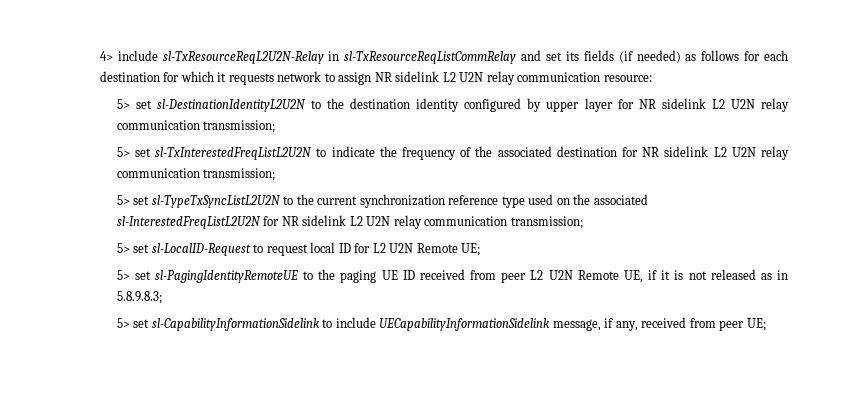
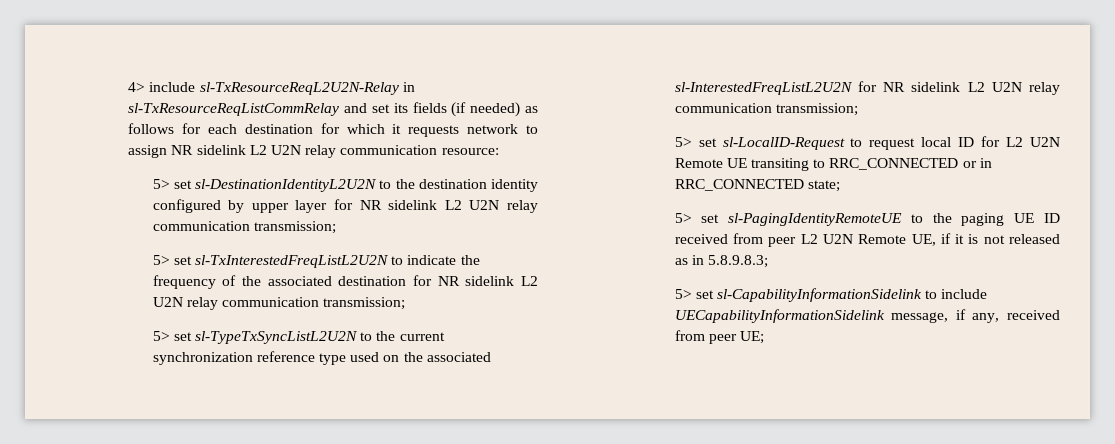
[461,243,481,256] UE; -> [726,158,992,171] [674,179,840,192] UE transiting to RRC_CONNECTED or in RRC_CONNECTED state;

